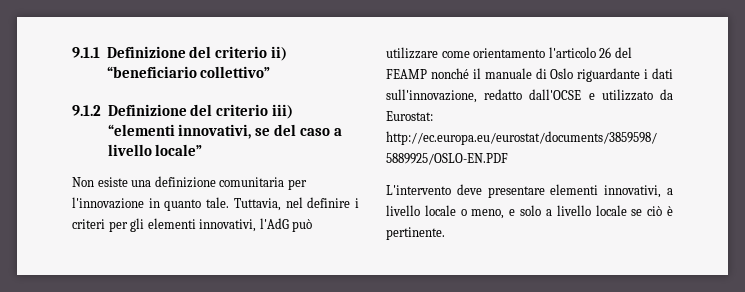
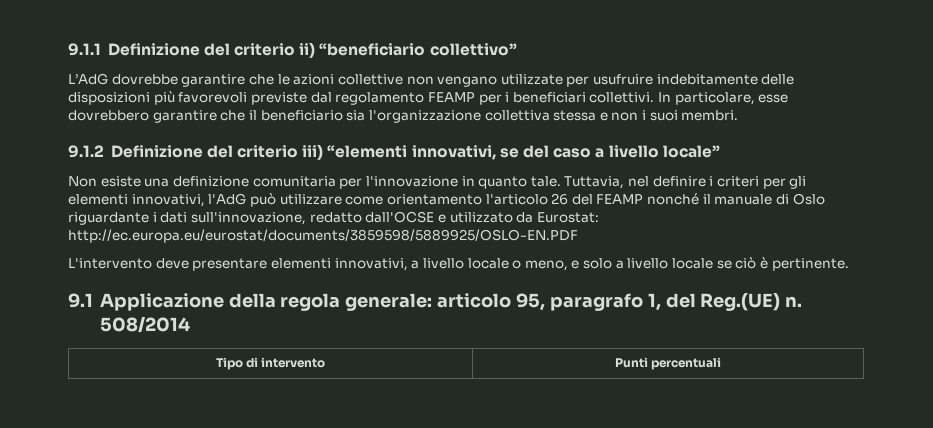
(271, 72) none -> [68,73,795,87] [68,91,789,105] [68,110,739,123] // L’AdG dovrebbe garantire che le azioni collettive non vengano utilizzate per usufruire indebitamente delle disposizioni più favorevoli previste dal regolamento FEAMP per i beneficiari collettivi. In particolare, esse dovrebbero garantire che il beneficiario sia l'organizzazione collettiva stessa e non i suoi membri.
(445, 233) none -> [68,293,803,311] [99,316,190,333] [215,357,326,370] [614,357,722,370] // 9.1 Applicazione della regola generale: articolo 95, paragrafo 1, del Reg.(UE) n. 508/2014 // Tipo di intervento | Punti percentuali

